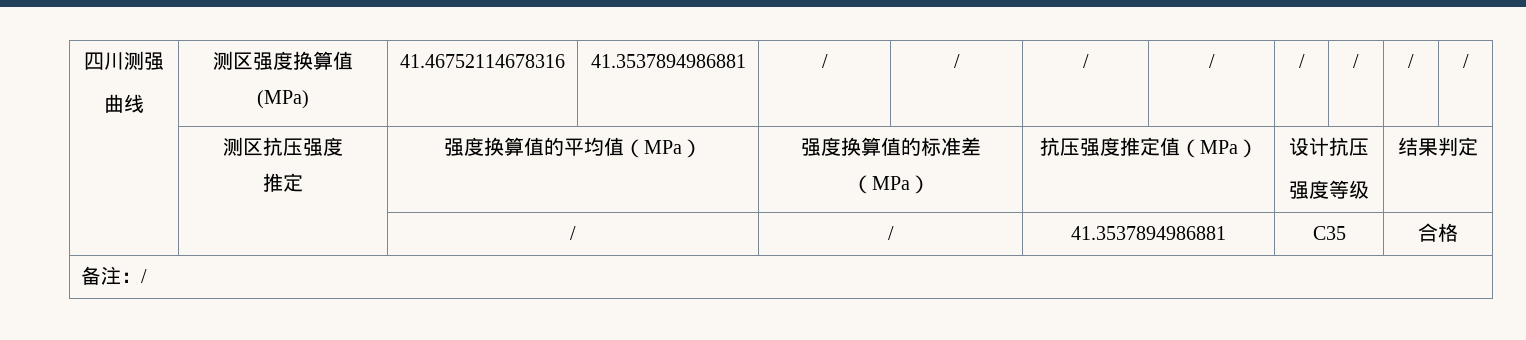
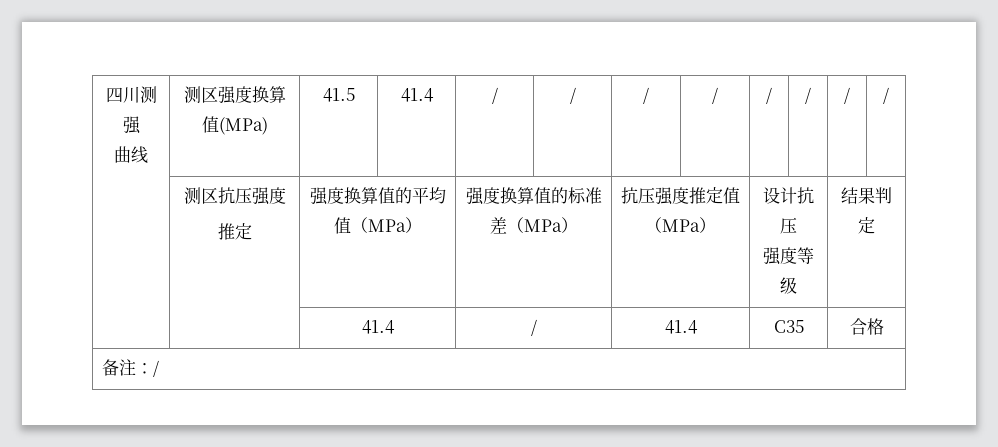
[400,54,565,68] [590,54,746,68] 41.46752114678316 | 41.3537894986881 -> [322,88,355,102] [400,88,434,102] 41.5 | 41.4
[570,226,576,240] [887,226,894,240] [1071,226,1226,240] / | / | 41.3537894986881 -> [361,320,395,334] [530,319,537,336] [664,320,698,334] 41.4 | / | 41.4

